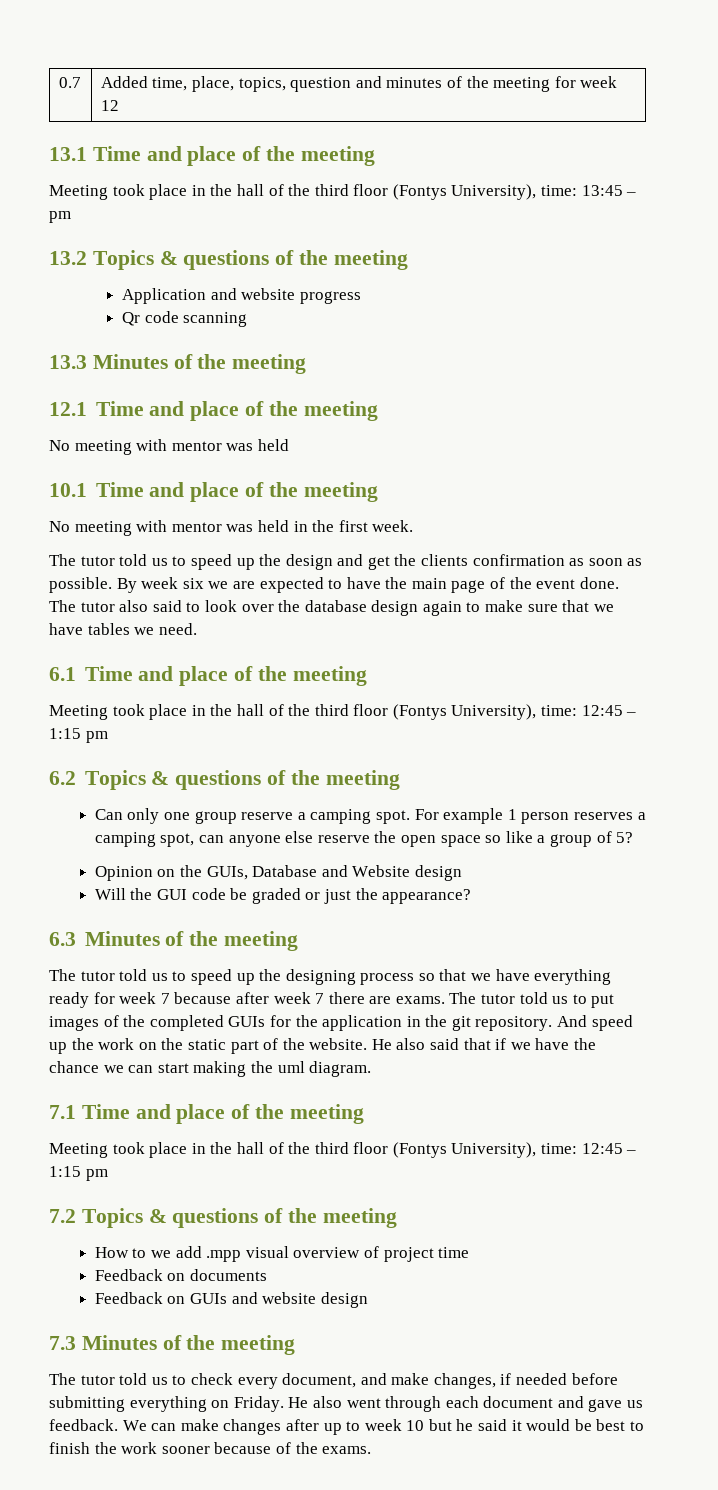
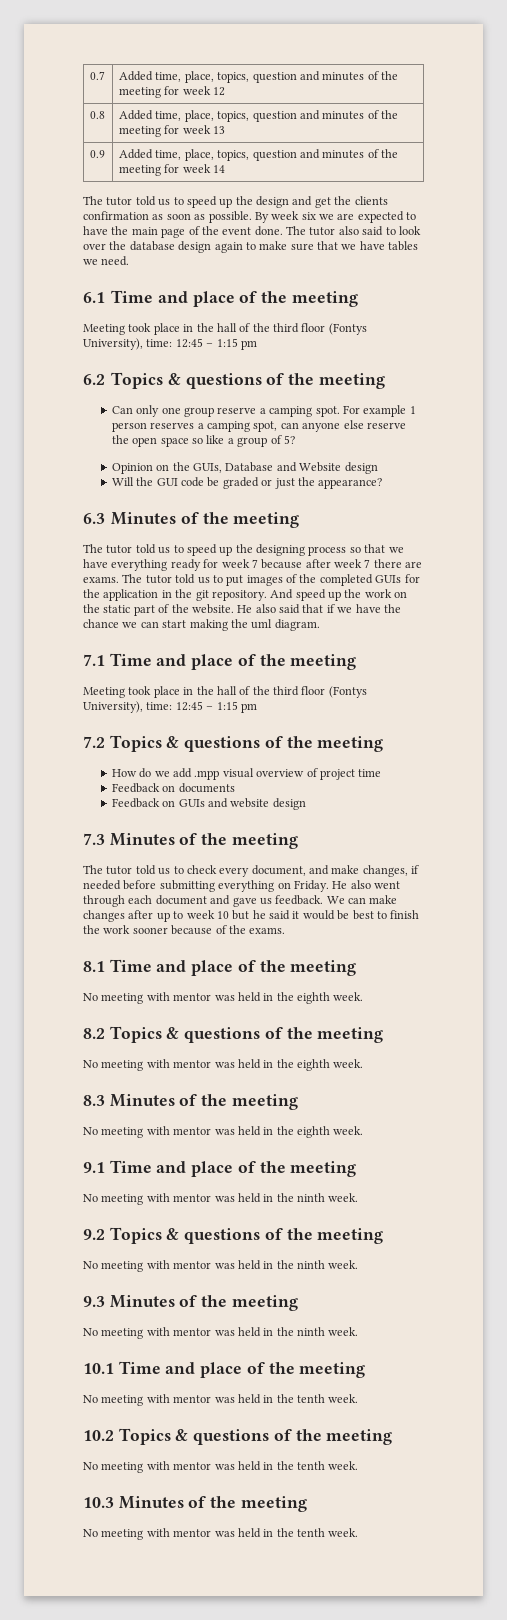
[49,146,375,166] [49,184,637,200] [49,211,71,223] [49,250,408,270] [121,288,361,304] [121,311,248,327] [49,354,307,374] [49,401,378,421] [49,439,289,455] [49,482,378,502] [49,520,414,536] // 13.1 Time and place of the meeting // Meeting took place in the hall of the third floor (Fontys University), time: 13:45 – pm // 13.2 Topics & questions of the meeting // Application and website progress // Qr code scanning // 13.3 Minutes of the meeting // 12.1 Time and place of the meeting // No meeting with mentor was held // 10.1 Time and place of the meeting // No meeting with mentor was held in the first week. -> [89,111,105,119] [118,110,398,122] [118,125,226,137] [89,150,105,158] [118,149,398,161] [118,164,226,176] // 0.8 | Added time, place, topics, question and minutes of the meeting for week 13 // 0.9 | Added time, place, topics, question and minutes of the meeting for week 14
[132,1248,147,1258] to -> [139,768,152,778] do
(372, 1450) none -> [83,959,357,976] [83,992,364,1004] [83,1026,384,1043] [83,1059,364,1071] [83,1094,298,1110] [83,1126,364,1138] [83,1160,357,1177] [83,1193,359,1205] [83,1227,384,1244] [83,1260,359,1272] [83,1295,298,1311] [83,1327,359,1339] [83,1361,366,1378] [83,1394,359,1406] [83,1428,393,1445] [83,1461,359,1473] [83,1496,307,1512] [83,1528,359,1540] // 8.1 Time and place of the meeting // No meeting with mentor was held in the eighth week. // 8.2 Topics & questions of the meeting // No meeting with mentor was held in the eighth week. // 8.3 Minutes of the meeting // No meeting with mentor was held in the eighth week. // 9.1 Time and place of the meeting // No meeting with mentor was held in the ninth week. // 9.2 Topics & questions of the meeting // No meeting with mentor was held in the ninth week. // 9.3 Minutes of the meeting // No meeting with mentor was held in the ninth week. // 10.1 Time and place of the meeting // No meeting with mentor was held in the tenth week. // 10.2 Topics & questions of the meeting // No meeting with mentor was held in the tenth week. // 10.3 Minutes of the meeting // No meeting with mentor was held in the tenth week.

